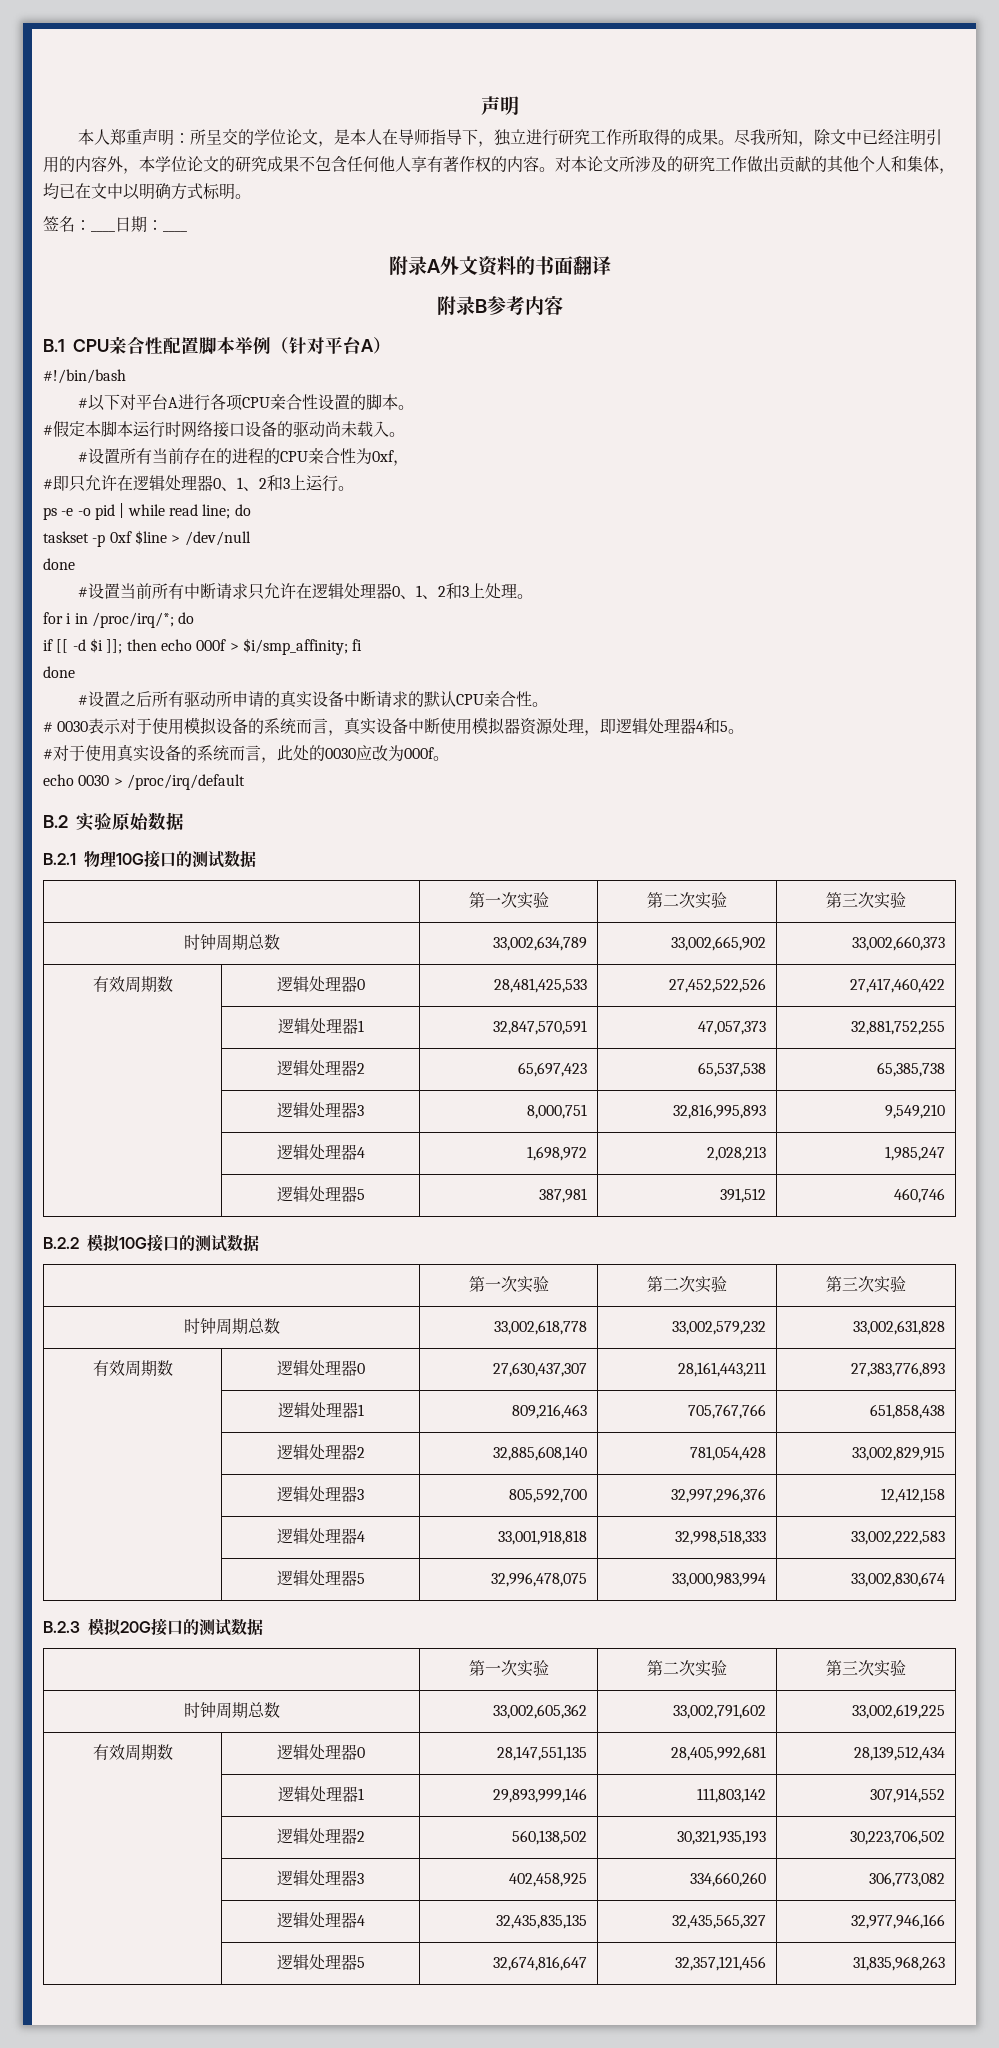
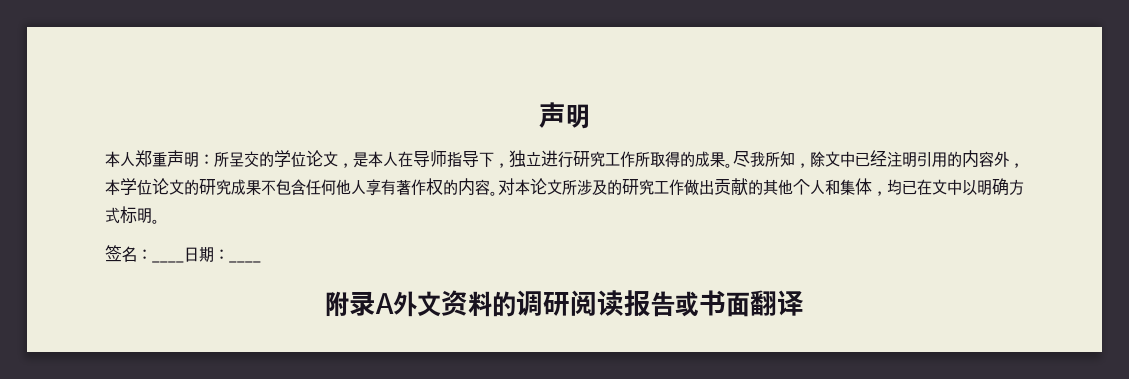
(535, 265) none -> [516,290,699,317] 调研阅读报告或
[436,296,563,316] [43,336,391,355] [43,369,126,384] [77,394,414,411] [43,421,405,438] [77,448,409,466] [43,475,354,492] [43,503,251,520] [43,530,251,547] [43,558,75,570] [77,583,533,600] [43,612,195,628] [43,638,363,655] [43,666,75,678] [77,690,548,708] [43,717,745,736] [43,744,449,763] [43,774,245,790] [43,812,184,831] [43,850,256,868] [468,892,549,909] [647,892,727,909] [826,892,906,909] [183,934,280,951] [492,936,587,951] [670,936,766,951] [851,936,945,951] [92,976,173,993] [276,976,365,992] [493,978,587,993] [668,978,766,993] [849,978,945,993] [277,1018,364,1034] [492,1020,587,1035] [697,1021,766,1035] [850,1020,945,1035] [276,1060,365,1076] [517,1062,587,1077] [697,1062,766,1077] [876,1062,945,1077] [277,1102,364,1118] [526,1104,587,1119] [672,1104,766,1119] [884,1104,945,1119] [276,1144,365,1160] [526,1146,587,1161] [706,1146,766,1161] [884,1146,945,1161] [276,1186,365,1202] [538,1188,587,1203] [719,1188,766,1203] [893,1188,945,1203] [43,1234,259,1252] [468,1276,549,1293] [647,1276,727,1293] [826,1276,906,1293] [183,1318,280,1335] [493,1320,587,1335] [671,1321,766,1335] [852,1320,945,1335] [92,1360,173,1377] [276,1360,365,1376] [492,1362,587,1377] [677,1362,766,1377] [850,1362,945,1377] [277,1402,364,1418] [511,1404,587,1419] [687,1404,766,1419] [869,1404,945,1419] [276,1444,365,1460] [492,1446,587,1461] [689,1446,766,1461] [851,1446,945,1461] [277,1486,364,1502] [508,1489,587,1503] [670,1488,766,1503] [880,1488,945,1503] [276,1528,365,1544] [497,1530,587,1545] [674,1530,766,1545] [850,1531,945,1545] [276,1570,365,1586] [490,1572,587,1587] [671,1573,766,1587] [850,1572,945,1587] [43,1618,263,1636] [468,1660,549,1677] [647,1660,727,1677] [826,1660,906,1677] [183,1702,280,1719] [492,1704,587,1719] [672,1704,766,1719] [851,1704,945,1719] [92,1744,173,1761] [276,1744,365,1760] [496,1746,587,1761] [670,1746,766,1761] [853,1746,945,1761] [277,1786,364,1802] [492,1788,587,1803] [696,1788,766,1803] [869,1788,945,1803] [276,1828,365,1844] [511,1830,587,1845] [676,1830,766,1845] [849,1830,945,1845] [277,1870,364,1886] [508,1873,587,1887] [689,1872,766,1887] [868,1872,945,1887] [276,1912,365,1928] [495,1914,587,1929] [671,1914,766,1929] [850,1914,945,1929] [276,1954,365,1970] [492,1956,587,1971] [674,1956,766,1971] [852,1956,945,1971] // 附录B参考内容 // B.1 CPU亲合性配置脚本举例（针对平台A） // #!/bin/bash // #以下对平台A进行各项CPU亲合性设置的脚本。 // #假定本脚本运行时网络接口设备的驱动尚未载入。 // #设置所有当前存在的进程的CPU亲合性为0xf， // #即只允许在逻辑处理器0、1、2和3上运行。 // ps -e -o pid | while read line; do // taskset -p 0xf $line > /dev/null // done // #设置当前所有中断请求只允许在逻辑处理器0、1、2和3上处理。 // for i in /proc/irq/*; do // if [[ -d $i ]]; then echo 000f > $i/smp_affinity; fi // done // #设置之后所有驱动所申请的真实设备中断请求的默认CPU亲合性。 // # 0030表示对于使用模拟设备的系统而言，真实设备中断使用模拟器资源处理，即逻辑处理器4和5。 // #对于使用真实设备的系统而言，此处的0030应改为000f。 // echo 0030 > /proc/irq/default // B.2实验原始数据 // B.2.1物理10G接口的测试数据 // | 第一次实验 | 第二次实验 | 第三次实验 // 时钟周期总数 | 33,002,634,789 | 33,002,665,902 | 33,002,660,373 // 有效周期数 | 逻辑处理器0 | 28,481,425,533 | 27,452,522,526 | 27,417,460,422 // | 逻辑处理器1 | 32,847,570,591 | 47,057,373 | 32,881,752,255 // | 逻辑处理器2 | 65,697,423 | 65,537,538 | 65,385,738 // | 逻辑处理器3 | 8,000,751 | 32,816,995,893 | 9,549,210 // | 逻辑处理器4 | 1,698,972 | 2,028,213 | 1,985,247 // | 逻辑处理器5 | 387,981 | 391,512 | 460,746 // B.2.2模拟10G接口的测试数据 // | 第一次实验 | 第二次实验 | 第三次实验 // 时钟周期总数 | 33,002,618,778 | 33,002,579,232 | 33,002,631,828 // 有效周期数 | 逻辑处理器0 | 27,630,437,307 | 28,161,443,211 | 27,383,776,893 // | 逻辑处理器1 | 809,216,463 | 705,767,766 | 651,858,438 // | 逻辑处理器2 | 32,885,608,140 | 781,054,428 | 33,002,829,915 // | 逻辑处理器3 | 805,592,700 | 32,997,296,376 | 12,412,158 // | 逻辑处理器4 | 33,001,918,818 | 32,998,518,333 | 33,002,222,583 // | 逻辑处理器5 | 32,996,478,075 | 33,000,983,994 | 33,002,830,674 // B.2.3模拟20G接口的测试数据 // | 第一次实验 | 第二次实验 | 第三次实验 // 时钟周期总数 | 33,002,605,362 | 33,002,791,602 | 33,002,619,225 // 有效周期数 | 逻辑处理器0 | 28,147,551,135 | 28,405,992,681 | 28,139,512,434 // | 逻辑处理器1 | 29,893,999,146 | 111,803,142 | 307,914,552 // | 逻辑处理器2 | 560,138,502 | 30,321,935,193 | 30,223,706,502 // | 逻辑处理器3 | 402,458,925 | 334,660,260 | 306,773,082 // | 逻辑处理器4 | 32,435,835,135 | 32,435,565,327 | 32,977,946,166 // | 逻辑处理器5 | 32,674,816,647 | 32,357,121,456 | 31,835,968,263 -> (804, 303) none

